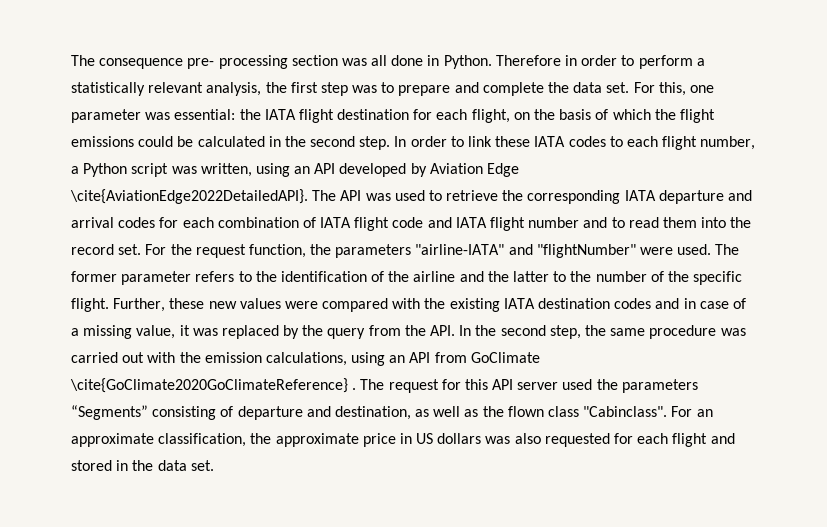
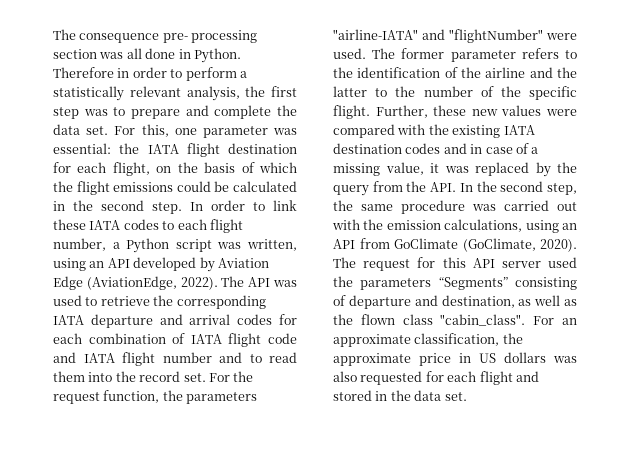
[70,189,308,204] \cite{AviationEdge2022DetailedAPI}. -> [86,276,218,290] (AviationEdge, 2022).
[70,378,357,393] \cite{GoClimate2020GoClimateReference} . -> [462,238,577,252] (GoClimate, 2020).
[583,406,668,417] "Cabinclass". -> [440,314,526,326] "cabin_class".

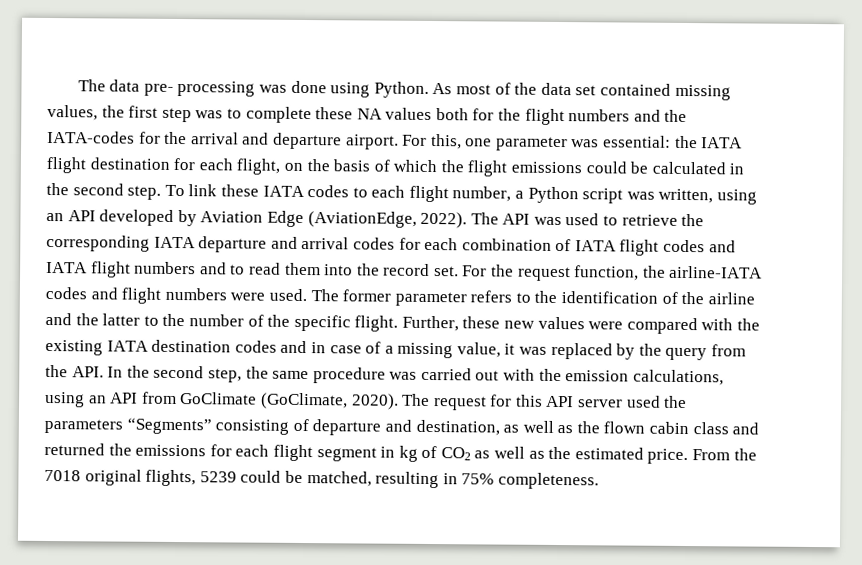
[53,29,160,43] The consequence -> [77,79,141,92] The data
[53,48,241,63] [53,67,247,81] [53,86,240,101] section was all done in Python. Therefore in order to perform a statistically relevant analysis, -> [259,80,731,101] [47,104,98,121] was done using Python. As most of the data set contained missing values,
[131,105,297,119] [53,124,109,135] prepare and complete the data set. -> [245,106,688,126] [47,130,399,150] complete these NA values both for the flight numbers and the IATA-codes for the arrival and departure airport.
[190,200,265,211] In order to -> [164,184,185,197] To
[268,333,297,344] code -> [663,239,706,253] codes
[162,352,212,363] number -> [134,261,197,275] numbers
[186,392,258,404] [333,29,543,43] parameters "airline-IATA" and "flightNumber" -> [669,265,764,279] [45,286,227,304] airline-IATA codes and flight numbers
[402,314,577,326] [333,333,523,347] [333,352,577,366] [333,371,539,385] [333,390,467,401] class "cabin_class". For an approximate classification, the approximate price in US dollars was also requested for each flight and stored in the data set. -> [649,421,760,435] [44,442,757,465] [44,469,599,490] cabin class and returned the emissions for each flight segment in kg of CO2 as well as the estimated price. From the 7018 original flights, 5239 could be matched, resulting in 75% completeness.

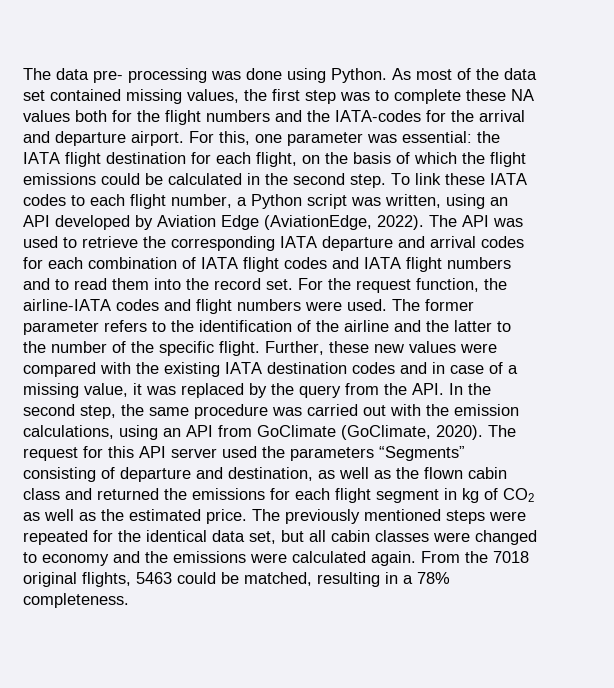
(689, 456) none -> [252,509,526,524] [23,530,537,545] [23,551,416,566] The previously mentioned steps were repeated for the identical data set, but all cabin classes were changed to economy and the emissions were calculated again.
[199,471,237,483] 5239 -> [136,572,172,584] 5463
[461,473,495,485] 75% -> [403,572,450,584] a 78%

